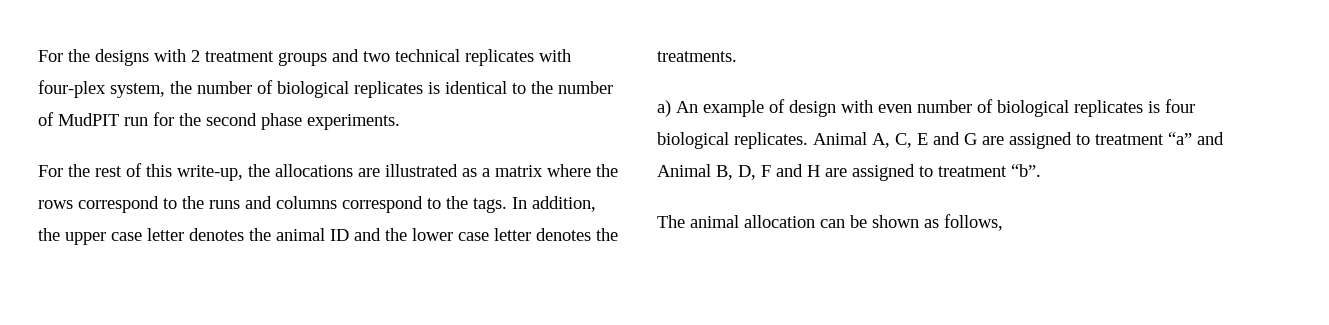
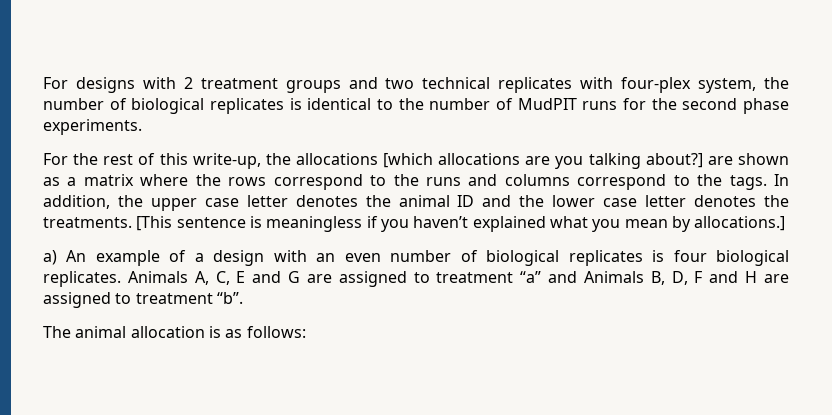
[38,49,90,62] For the -> [43,77,68,89] For
[124,117,148,126] run -> [582,101,618,110] runs
[358,164,458,177] are illustrated -> [383,153,789,169] [which allocations are you talking about?] are shown
(737, 56) none -> [136,216,786,232] [This sentence is meaningless if you haven’t explained what you mean by allocations.]
(785, 106) none -> [194,253,204,262] a
(873, 106) none -> [316,253,336,262] an
[813,132,867,145] Animal -> [127,271,188,283] Animals
[657,164,711,177] Animal -> [583,271,644,283] Animals
[820,214,1003,231] can be shown as follows, -> [208,326,306,338] is as follows:

